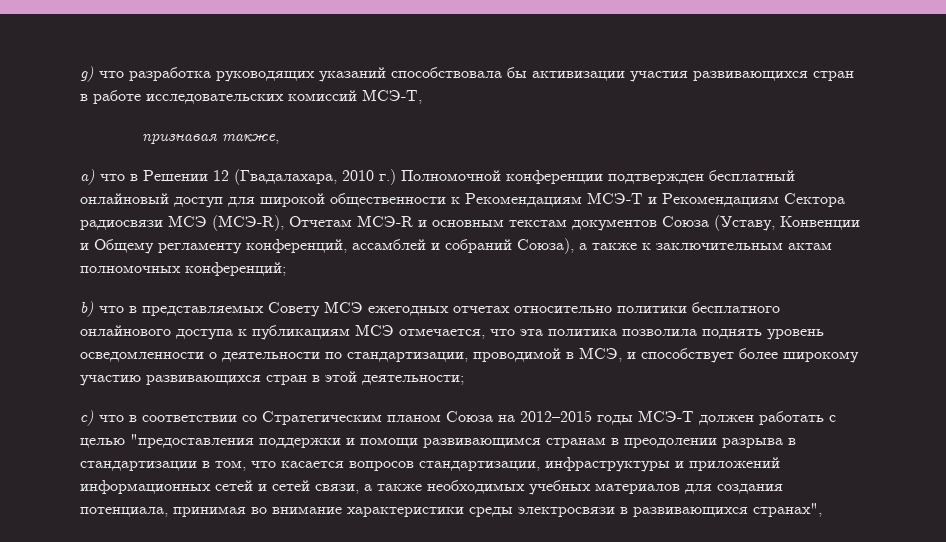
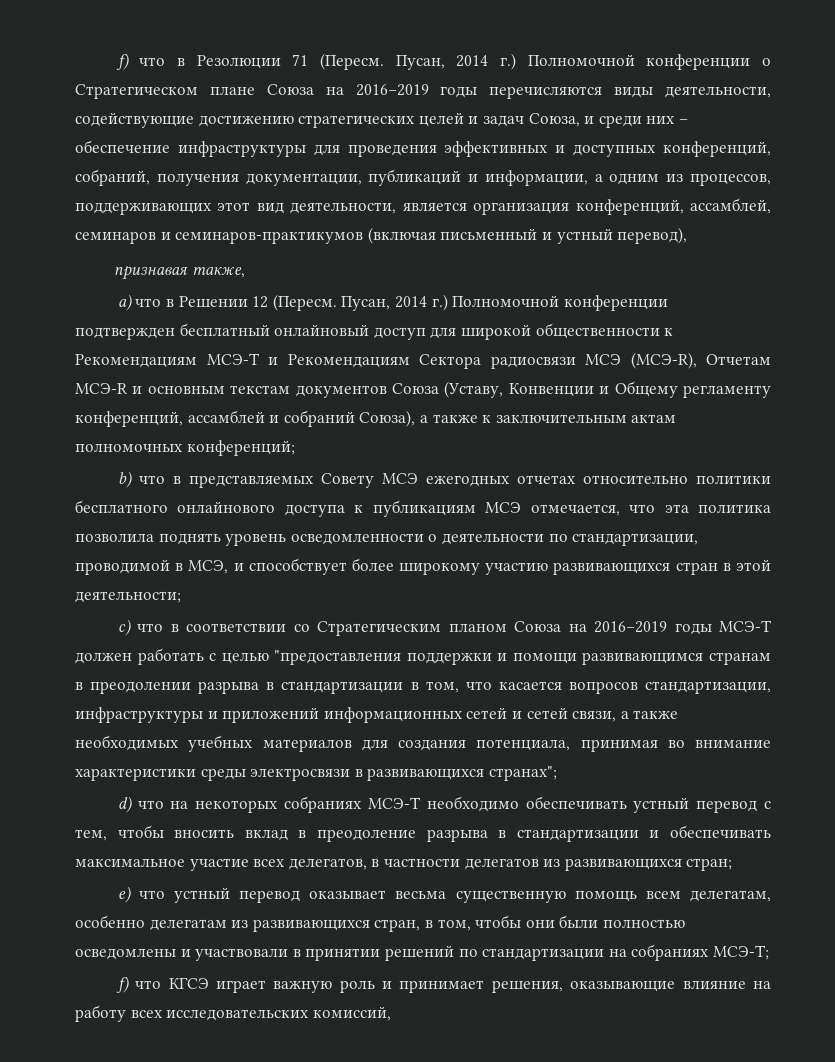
[80,66,854,82] [80,89,422,104] g) что разработка руководящих указаний способствовала бы активизации участия развивающихся стран в работе исследовательских комиссий МСЭ-T, -> [115,53,771,70] [75,84,771,99] [75,112,688,128] [75,140,771,157] [75,169,772,186] [75,198,771,215] [75,227,688,244] f) что в Резолюции 71 (Пересм. Пусан, 2014 г.) Полномочной конференции о Стратегическом плане Союза на 2016−2019 годы перечисляются виды деятельности, содействующие достижению стратегических целей и задач Союза, и среди них – обеспечение инфраструктуры для проведения эффективных и доступных конференций, собраний, получения документации, публикаций и информации, а одним из процессов, поддерживающих этот вид деятельности, является организация конференций, ассамблей, семинаров и семинаров-практикумов (включая письменный и устный перевод),
[234,169,374,185] (Гвадалахара, 2010 -> [272,294,427,311] (Пересм. Пусан, 2014
[520,410,592,422] 2012–2015 -> [594,621,668,633] 2016–2019
[753,503,822,517] странах", -> [488,766,557,781] [117,796,772,813] [75,825,772,842] [75,858,733,871] [117,886,771,903] [75,915,685,932] [75,944,769,961] [115,976,772,993] [75,1005,391,1022] странах"; // d) что на некоторых собраниях МСЭ-T необходимо обеспечивать устный перевод с тем, чтобы вносить вклад в преодоление разрыва в стандартизации и обеспечивать максимальное участие всех делегатов, в частности делегатов из развивающихся стран; // e) что устный перевод оказывает весьма существенную помощь всем делегатам, особенно делегатам из развивающихся стран, в том, чтобы они были полностью осведомлены и участвовали в принятии решений по стандартизации на собраниях МСЭ-T; // f) что КГСЭ играет важную роль и принимает решения, оказывающие влияние на работу всех исследовательских комиссий,

